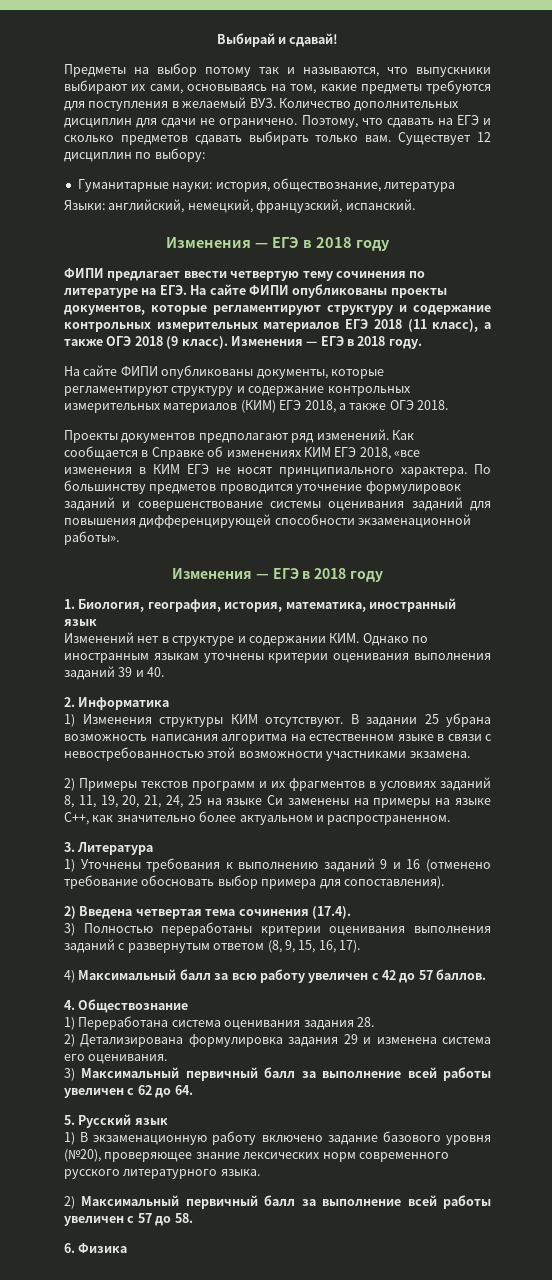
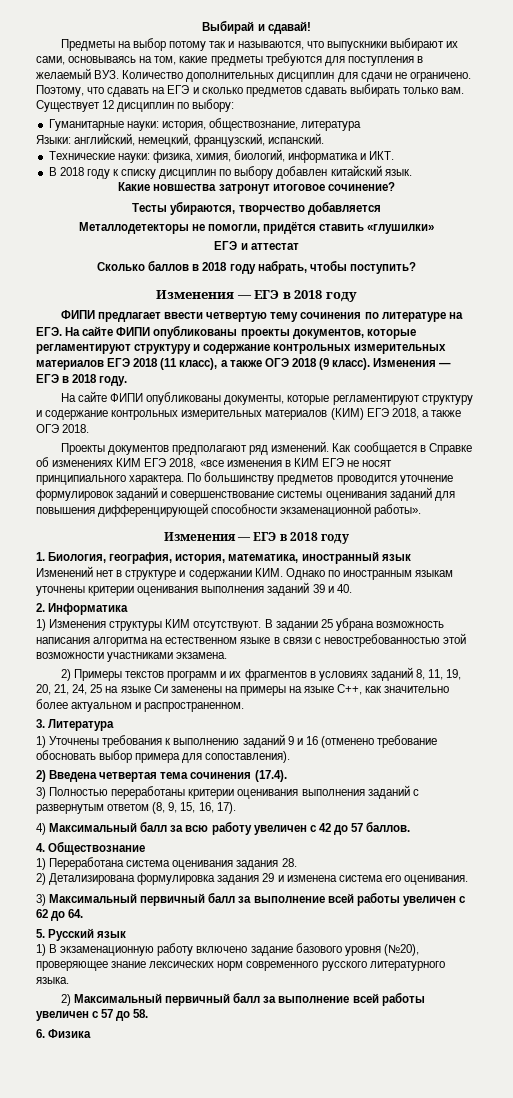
(415, 204) none -> [48,149,395,163] [48,165,412,179] [118,182,395,194] [132,201,381,215] [78,221,435,234] [214,241,299,250] [97,260,416,274] // Технические науки: физика, химия, биологий, информатика и ИКТ. // В 2018 году к списку дисциплин по выбору добавлен китайский язык. // Какие новшества затронут итоговое сочинение? // Тесты убираются, творчество добавляется // Металлодетекторы не помогли, придётся ставить «глушилки» // ЕГЭ и аттестат // Сколько баллов в 2018 году набрать, чтобы поступить?

